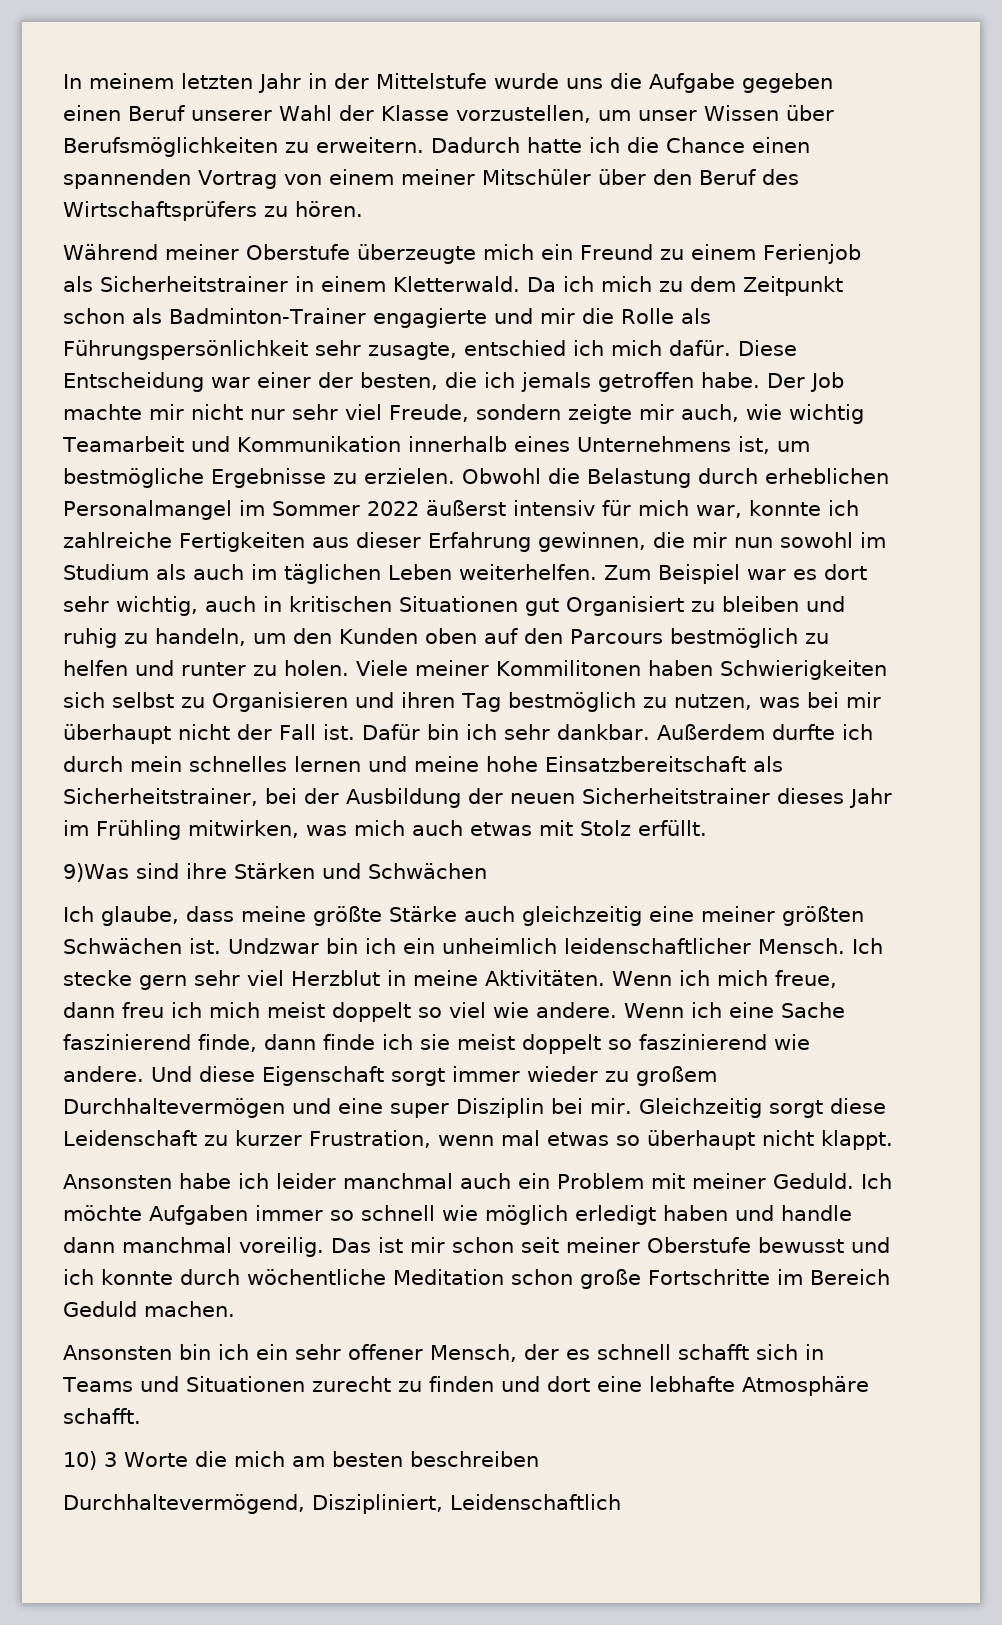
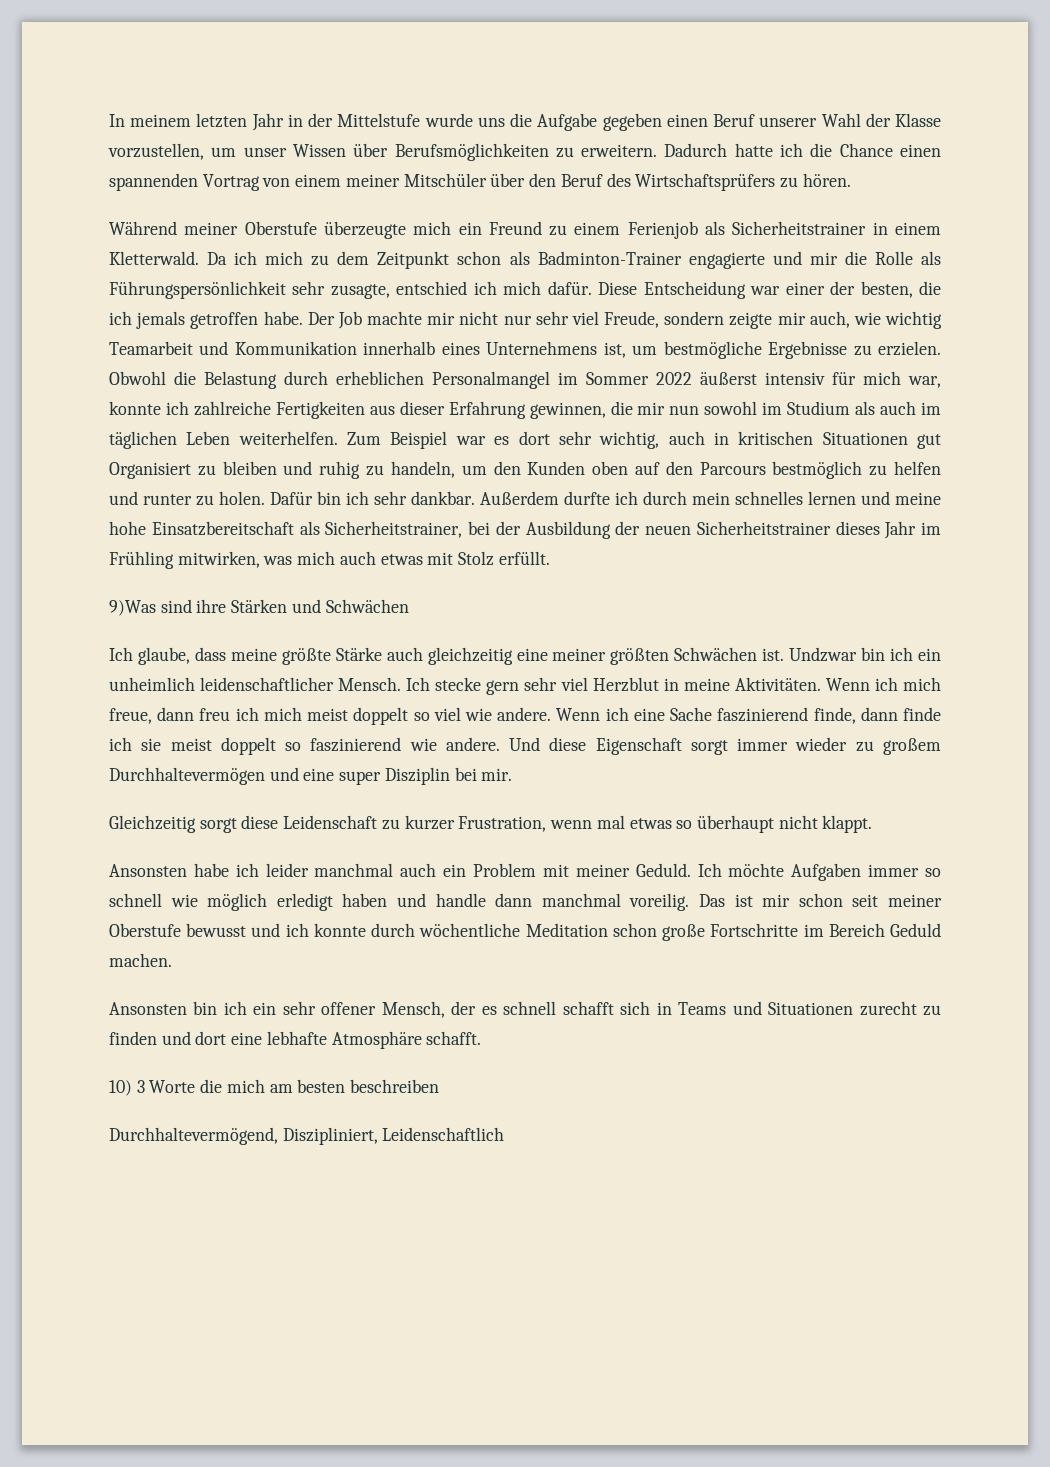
[356,660,887,680] [63,692,881,712] [63,724,355,744] Viele meiner Kommilitonen haben Schwierigkeiten sich selbst zu Organisieren und ihren Tag bestmöglich zu nutzen, was bei mir überhaupt nicht der Fall ist. -> (265, 498) none
(632, 1106) none -> (513, 774) //

